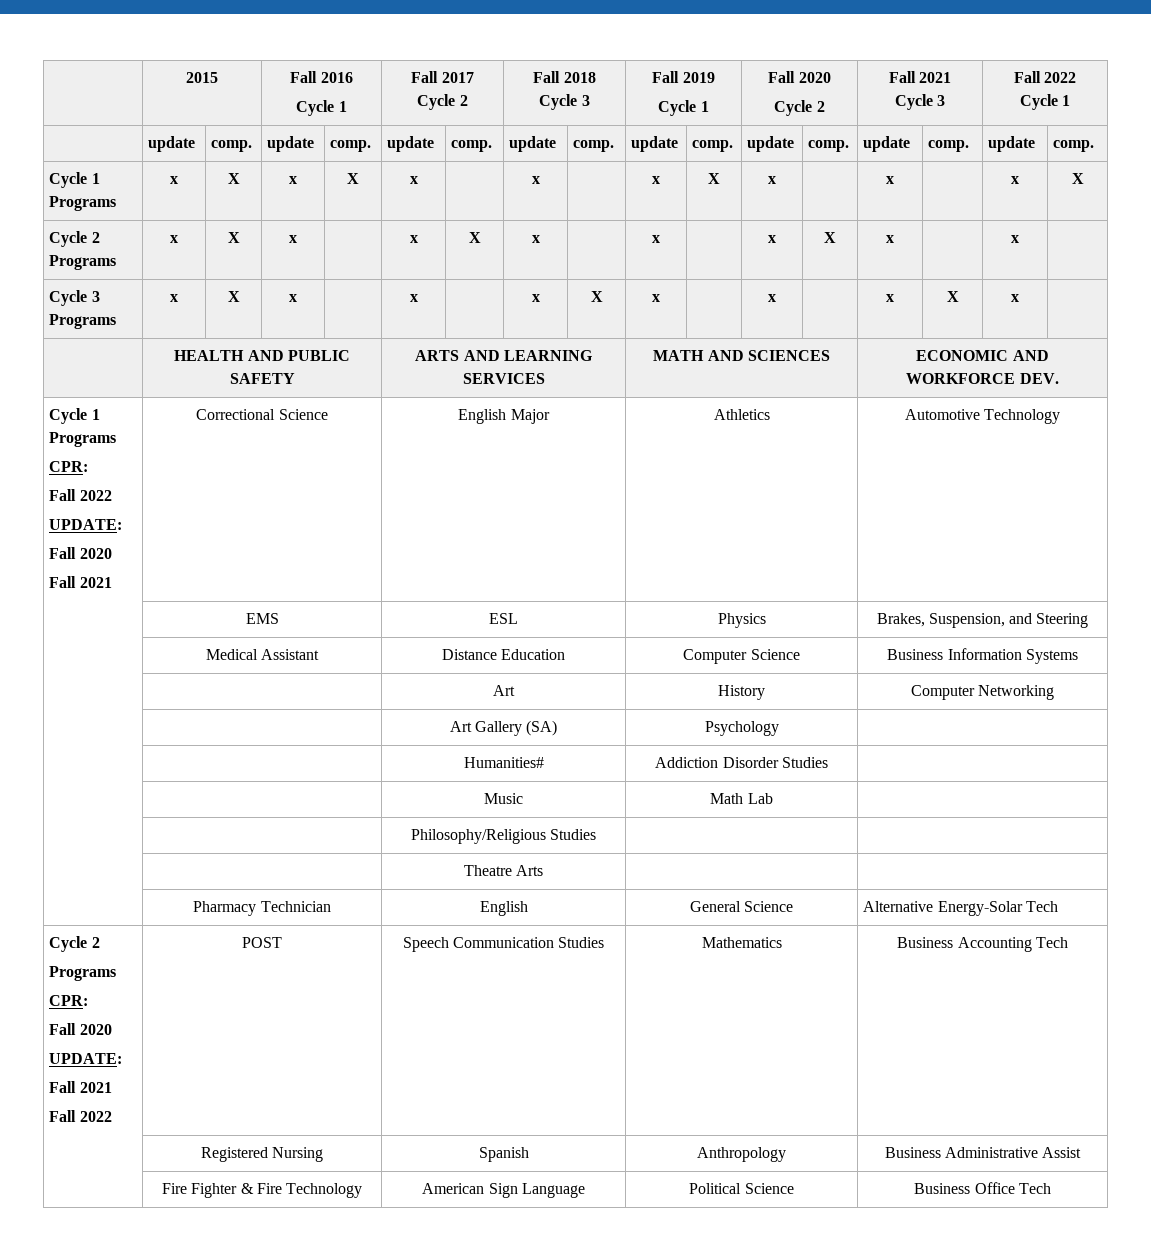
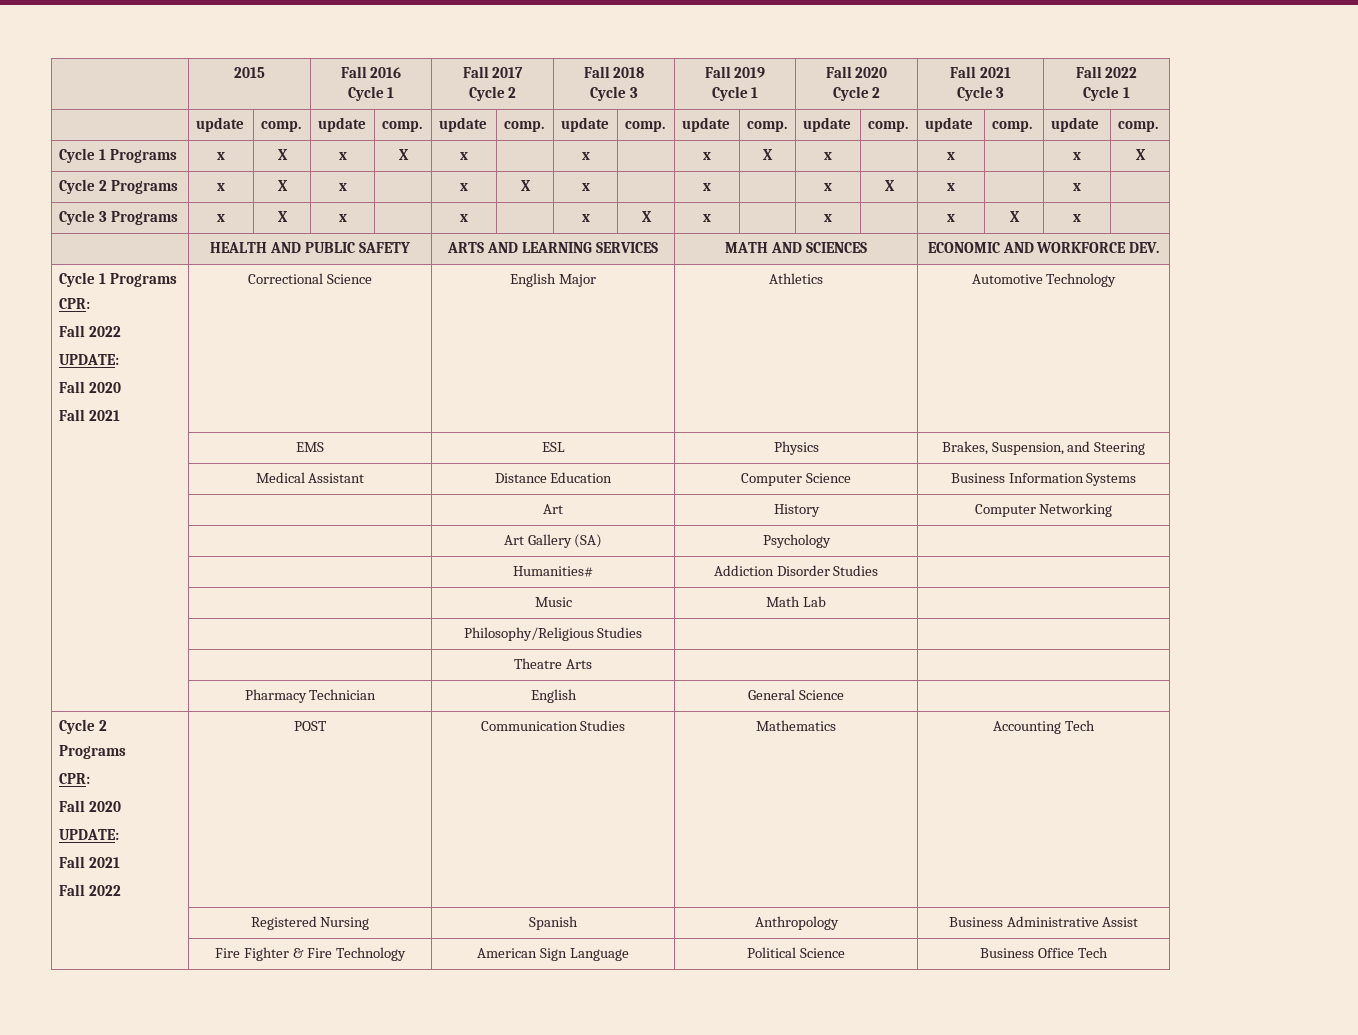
[863,901,1059,916] Alternative Energy-Solar Tech -> (844, 695) none
[402,937,449,952] Speech -> (327, 726) none
[897,937,954,948] Business -> (836, 725) none

